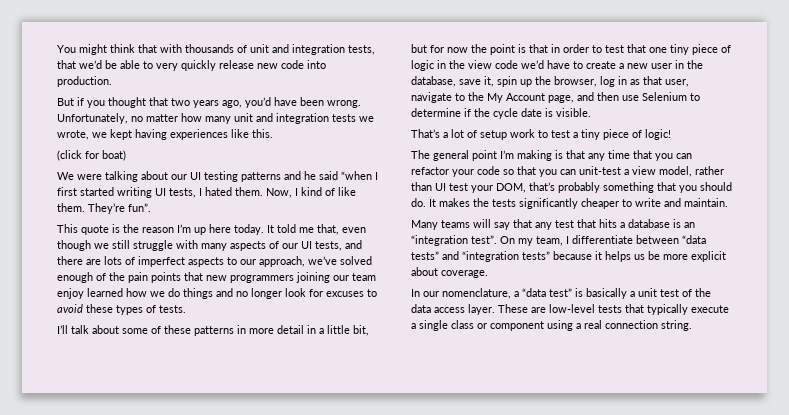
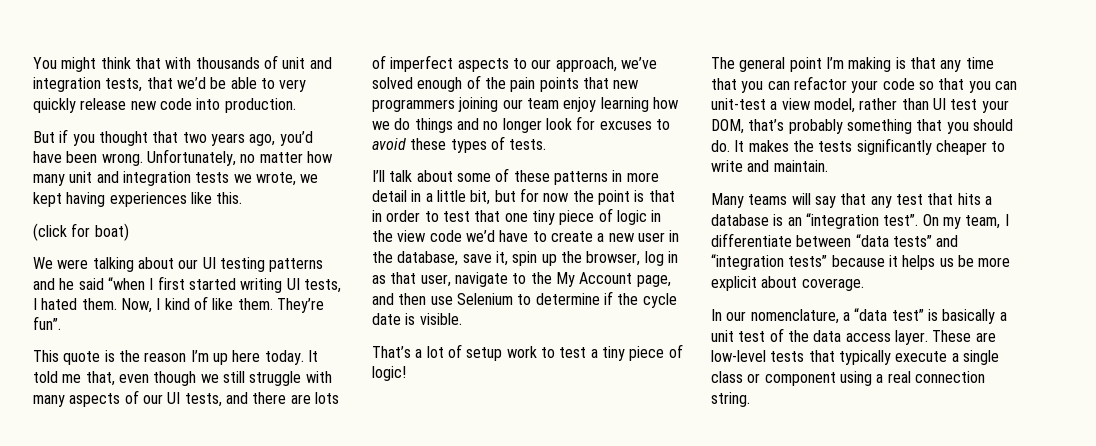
[87,288,123,297] learned -> [600,97,649,112] learning

